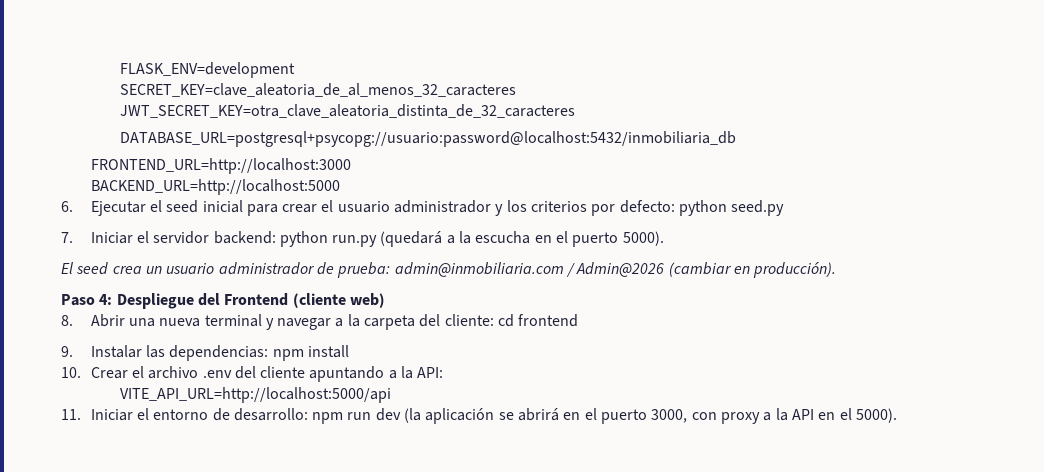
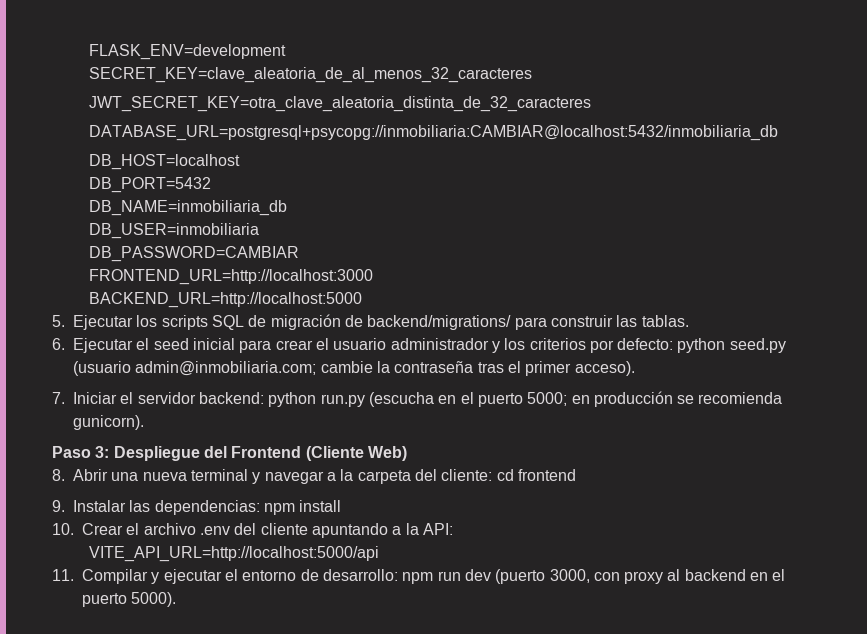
[120,131,737,147] [90,158,351,174] [90,179,340,195] DATABASE_URL=postgresql+psycopg://usuario:password@localhost:5432/inmobiliaria_db // FRONTEND_URL=http://localhost:3000 // BACKEND_URL=http://localhost:5000 -> [89,125,779,141] [89,154,241,170] [89,177,212,193] [89,200,288,216] [89,223,260,239] [89,246,300,262] [89,269,374,285] [89,292,363,308] [52,314,689,330] DATABASE_URL=postgresql+psycopg://inmobiliaria:CAMBIAR@localhost:5432/inmobiliaria_db // DB_HOST=localhost // DB_PORT=5432 // DB_NAME=inmobiliaria_db // DB_USER=inmobiliaria // DB_PASSWORD=CAMBIAR // FRONTEND_URL=http://localhost:3000 // BACKEND_URL=http://localhost:5000 // 5. Ejecutar los scripts SQL de migración de backend/migrations/ para construir las tablas.
(785, 208) none -> [73,361,635,376] (usuario admin@inmobiliaria.com; cambie la contraseña tras el primer acceso).
[380,231,664,247] [61,262,837,278] (quedará a la escucha en el puerto 5000). // El seed crea un usuario administrador de prueba: admin@inmobiliaria.com / Admin@2026 (cambiar en producción). -> [368,391,783,407] [73,415,144,430] (escucha en el puerto 5000; en producción se recomienda gunicorn).
[99,294,113,305] 4: -> [95,446,110,458] 3:
[292,293,385,308] (cliente web) -> [305,446,407,461] (Cliente Web)
[90,409,133,421] Iniciar -> [82,569,222,584] Compilar y ejecutar
[404,408,852,424] (la aplicación se abrirá en el puerto 3000, con proxy a la API en el -> [495,569,786,584] [82,593,127,607] (puerto 3000, con proxy al backend en el puerto

